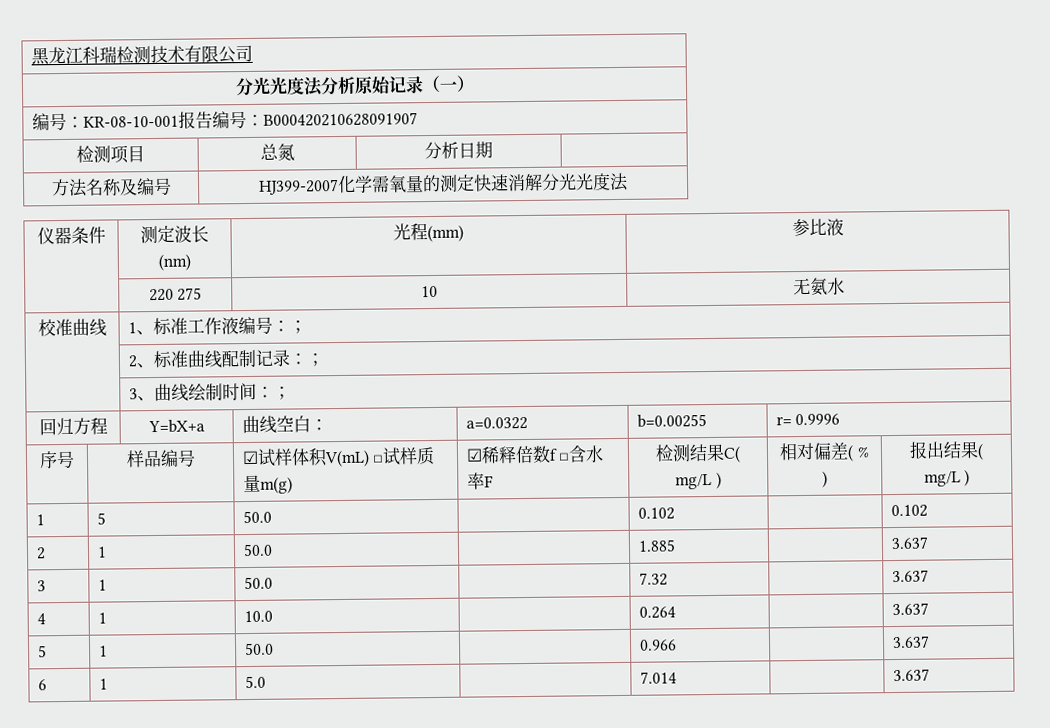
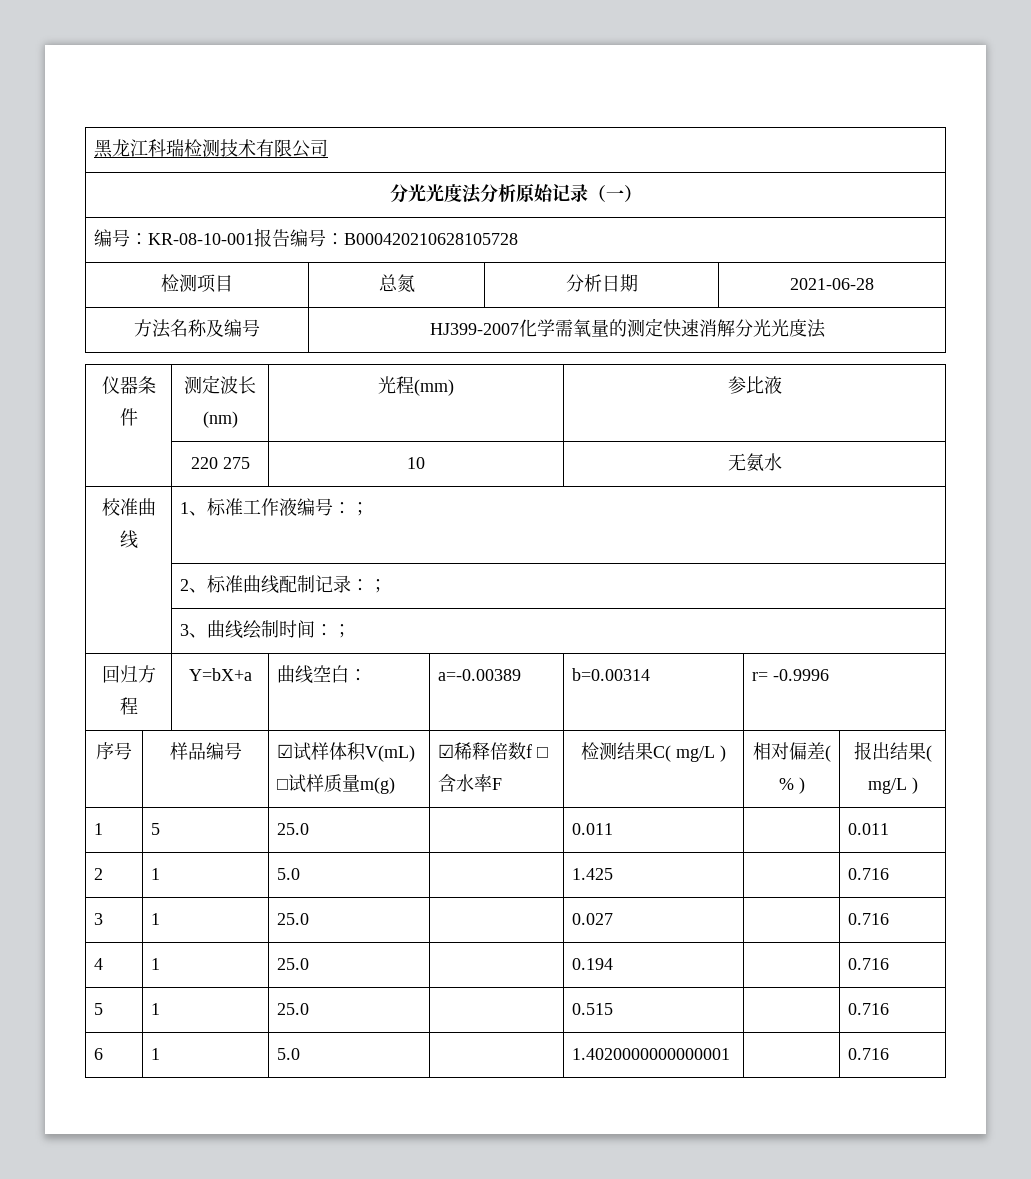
[262,112,418,127] B000420210628091907 -> [344,233,519,245] B000420210628105728
(493, 150) none -> [790,278,874,290] 2021-06-28
[465,416,528,430] [636,414,707,428] a=0.0322 | b=0.00255 -> [438,669,522,681] [572,668,651,681] a=-0.00389 | b=0.00314
[795,413,841,426] 0.9996 -> [773,669,830,681] -0.9996
[242,510,272,524] [637,507,675,520] [890,504,928,518] 50.0 | | 0.102 | | 0.102 -> [277,823,310,835] [572,823,614,835] [848,823,890,835] 25.0 | | 0.011 | | 0.011
[242,543,273,557] [637,539,676,552] [890,536,929,550] 50.0 | | 1.885 | | 3.637 -> [277,868,301,880] [572,868,614,880] [848,868,890,880] 5.0 | | 1.425 | | 0.716
[243,576,273,590] [638,572,668,586] [891,569,929,583] 50.0 | | 7.32 | | 3.637 -> [277,913,310,925] [572,913,614,925] [848,913,890,925] 25.0 | | 0.027 | | 0.716
[243,610,273,623] [638,606,676,619] [891,602,929,616] 10.0 | | 0.264 | | 3.637 -> [277,958,310,970] [572,958,614,970] [848,958,890,970] 25.0 | | 0.194 | | 0.716
[244,642,274,656] [638,639,677,651] [891,635,930,649] 50.0 | | 0.966 | | 3.637 -> [277,1003,310,1015] [572,1003,614,1015] [848,1003,890,1015] 25.0 | | 0.515 | | 0.716
[639,671,677,684] [892,668,930,682] 7.014 | | 3.637 -> [572,1048,731,1060] [848,1048,890,1060] 1.4020000000000001 | | 0.716

